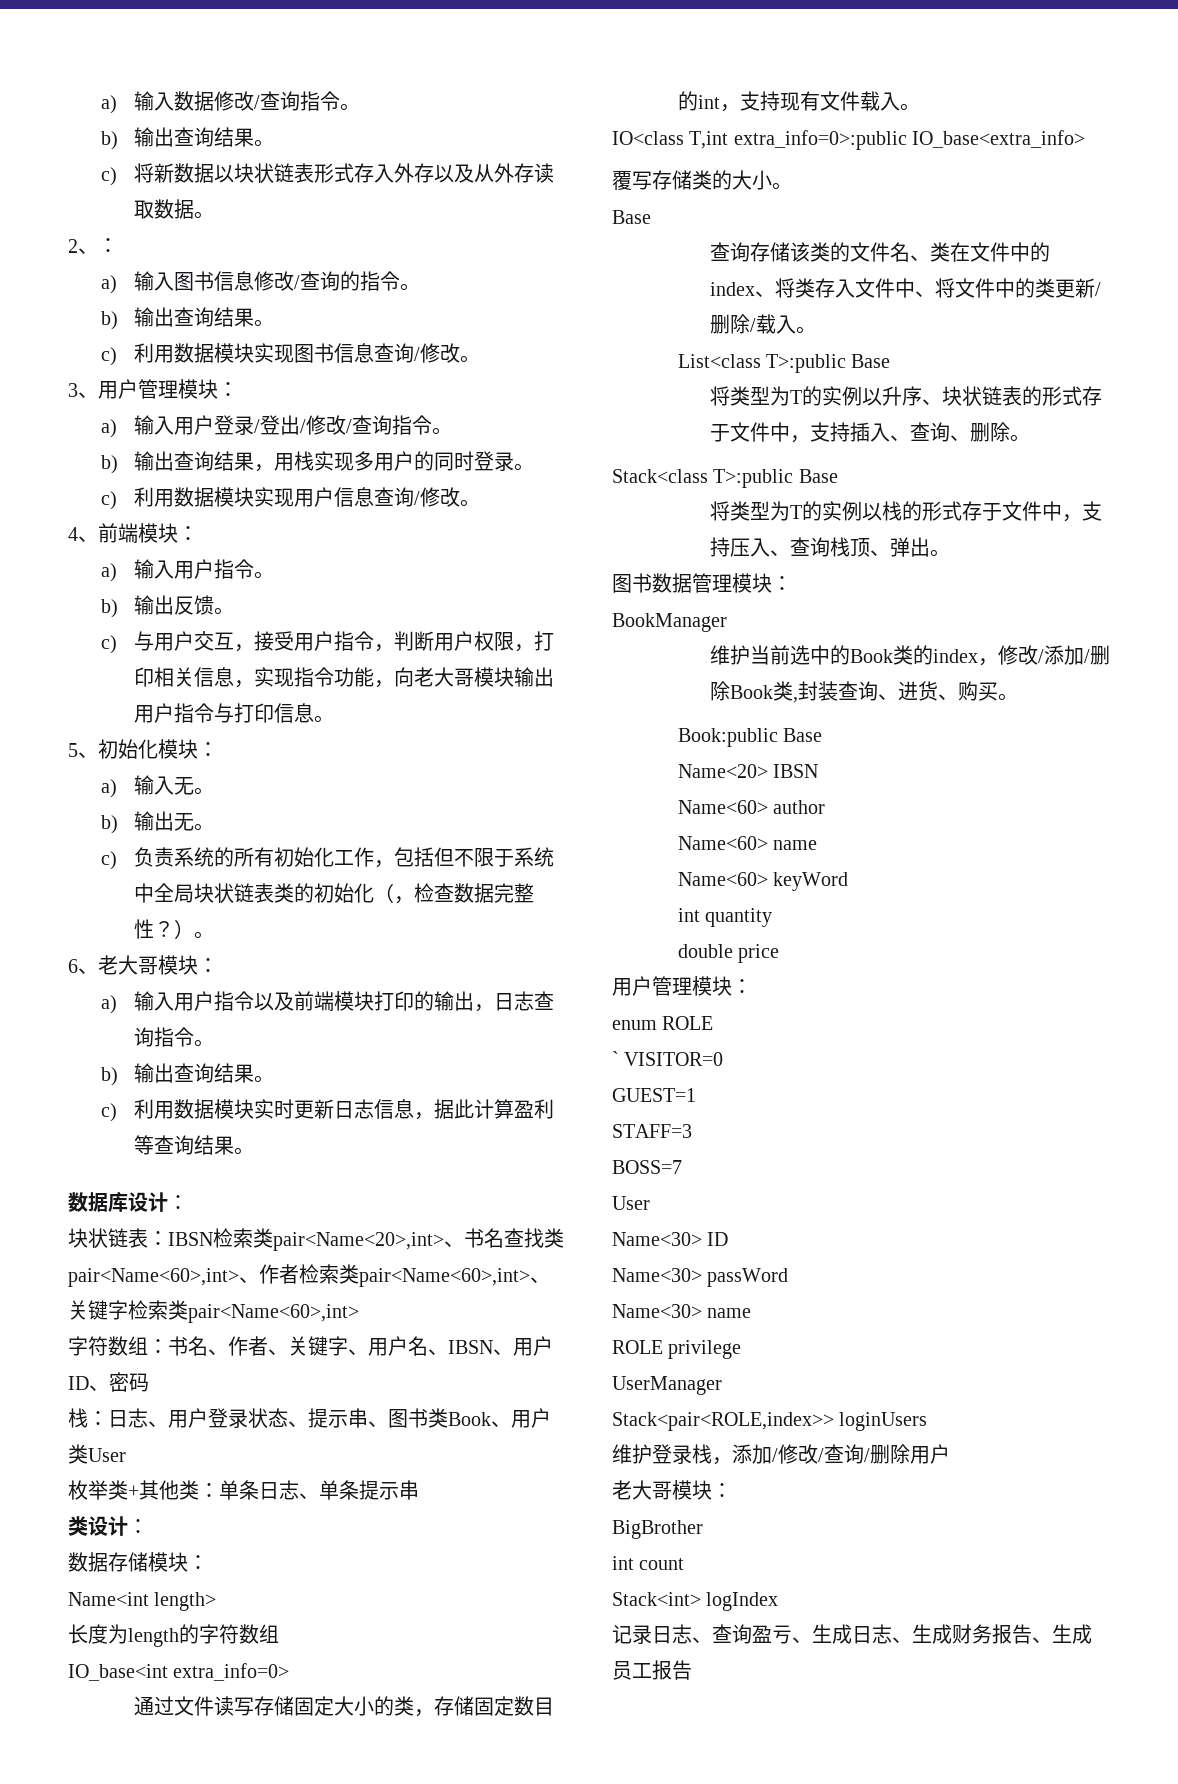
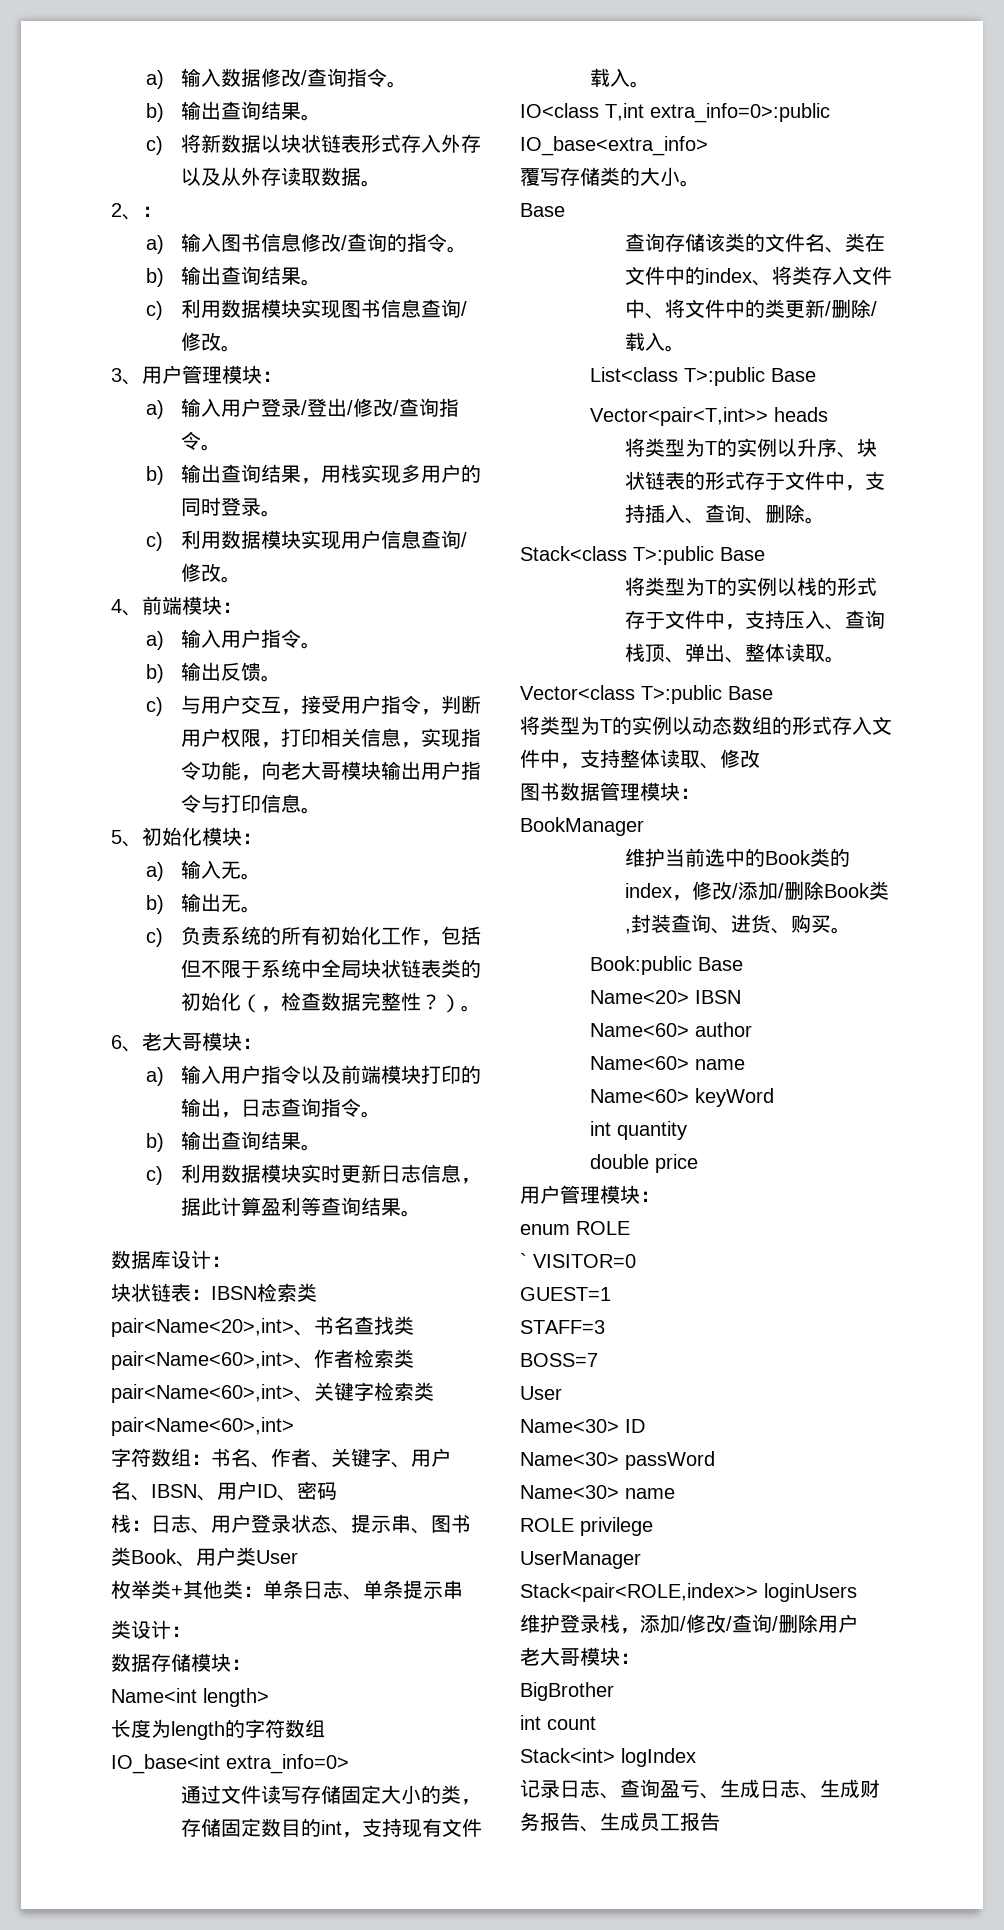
(891, 361) none -> [590,407,829,426] // Vector<pair<T,int>> heads
[930,549,951,557] 。 -> [725,643,846,663] [520,685,773,704] [520,716,892,735] [520,749,760,769] 、整体读取。 // Vector<class T>:public Base // 将类型为T的实例以动态数组的形式存入文件中，支持整体读取、修改

